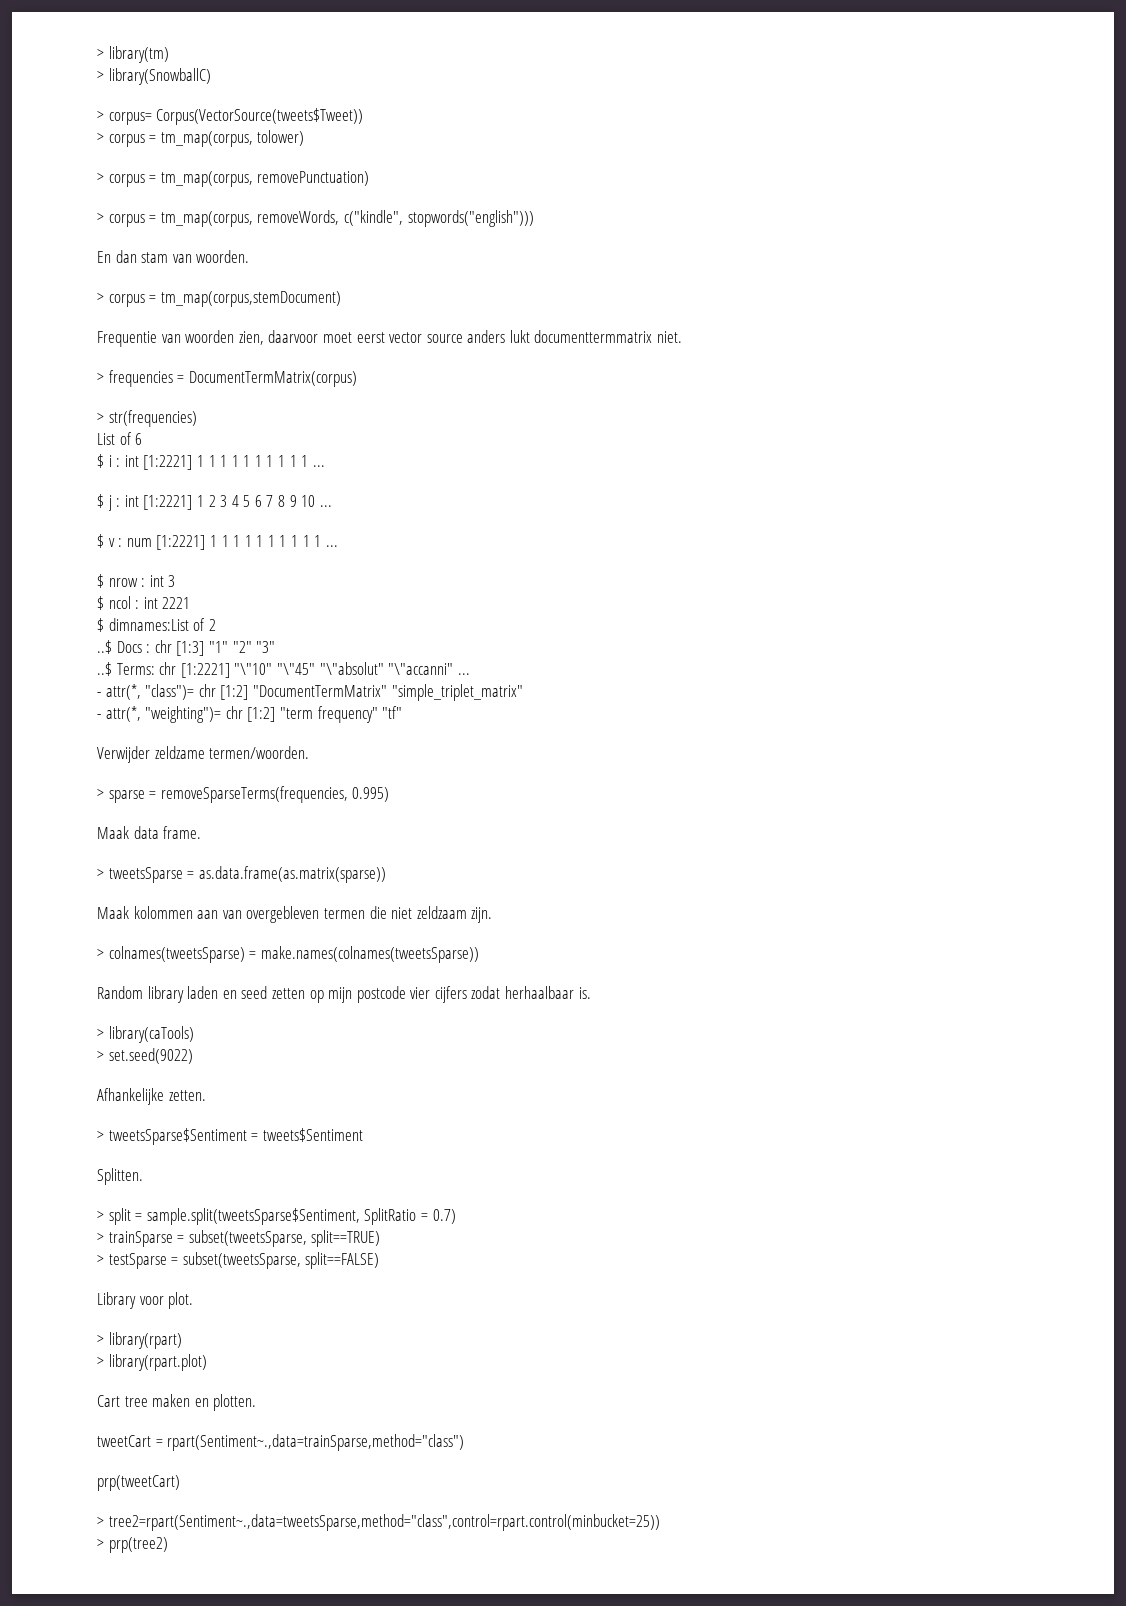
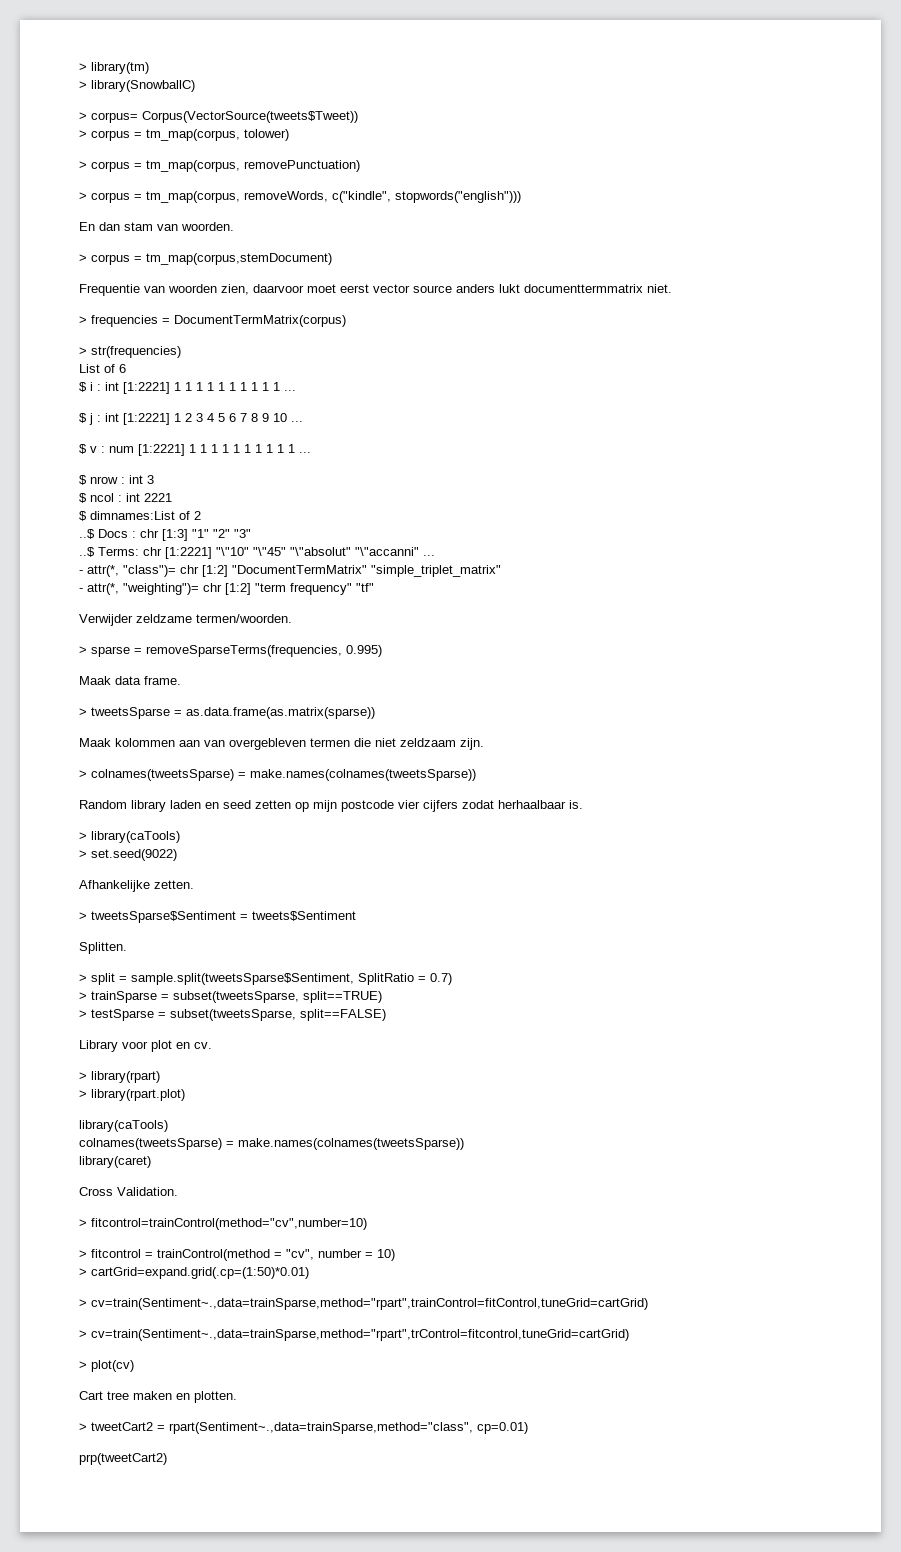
[168,1292,194,1309] plot. -> [151,1040,212,1052] plot en cv.
(207, 1362) none -> [79,1120,168,1132] [79,1138,464,1150] [79,1156,151,1168] [79,1187,178,1196] [79,1218,367,1230] [79,1249,395,1261] [79,1267,309,1279] [79,1298,648,1310] [79,1329,629,1341] [79,1360,134,1372] // library(caTools) // colnames(tweetsSparse) = make.names(colnames(tweetsSparse)) // library(caret) // Cross Validation. // > fitcontrol=trainControl(method="cv",number=10) // > fitcontrol = trainControl(method = "cv", number = 10) // > cartGrid=expand.grid(.cp=(1:50)*0.01) // > cv=train(Sentiment~.,data=trainSparse,method="rpart",trainControl=fitControl,tuneGrid=cartGrid) // > cv=train(Sentiment~.,data=trainSparse,method="rpart",trControl=fitcontrol,tuneGrid=cartGrid) // > plot(cv)
[97,1434,465,1451] [97,1475,180,1491] [97,1514,660,1531] [97,1537,168,1553] tweetCart = rpart(Sentiment~.,data=trainSparse,method="class") // prp(tweetCart) // > tree2=rpart(Sentiment~.,data=tweetsSparse,method="class",control=rpart.control(minbucket=25)) // > prp(tree2) -> [79,1422,528,1434] [79,1453,167,1465] > tweetCart2 = rpart(Sentiment~.,data=trainSparse,method="class", cp=0.01) // prp(tweetCart2)

